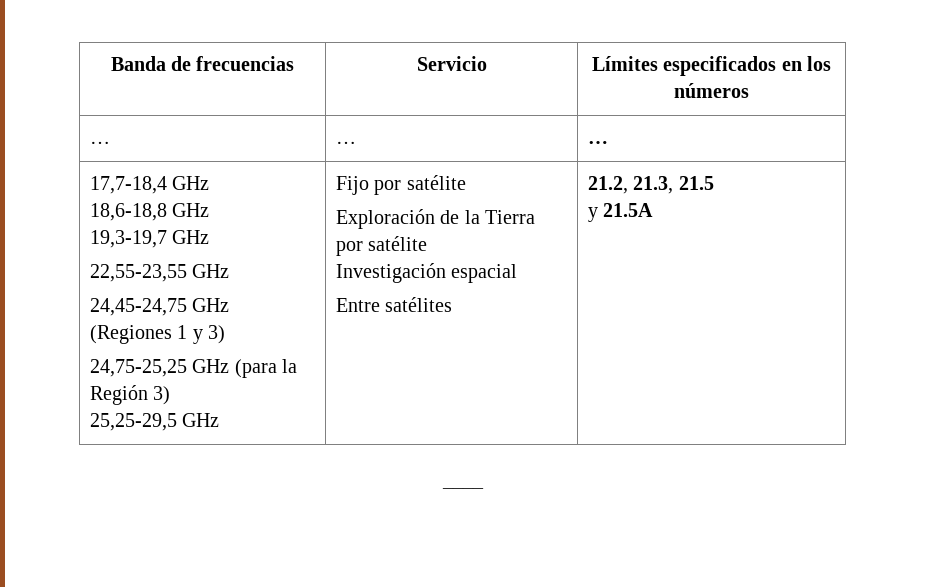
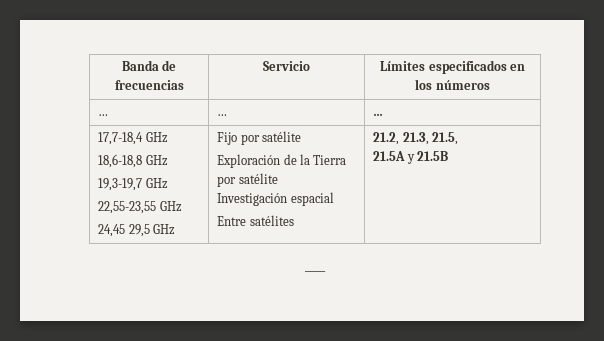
[89,298,230,316] [89,325,226,344] [89,359,298,378] [89,385,171,405] [89,413,177,431] 24,45-24,75 GHz (Regiones 1 y 3) // 24,75-25,25 GHz (para la Región 3) // 25,25-29,5 -> [98,224,150,237] 24,45 29,5
[678,176,714,190] [587,203,654,222] 21.5 // y 21.5A -> [431,132,458,145] [373,151,448,164] 21.5, // 21.5A y 21.5B

